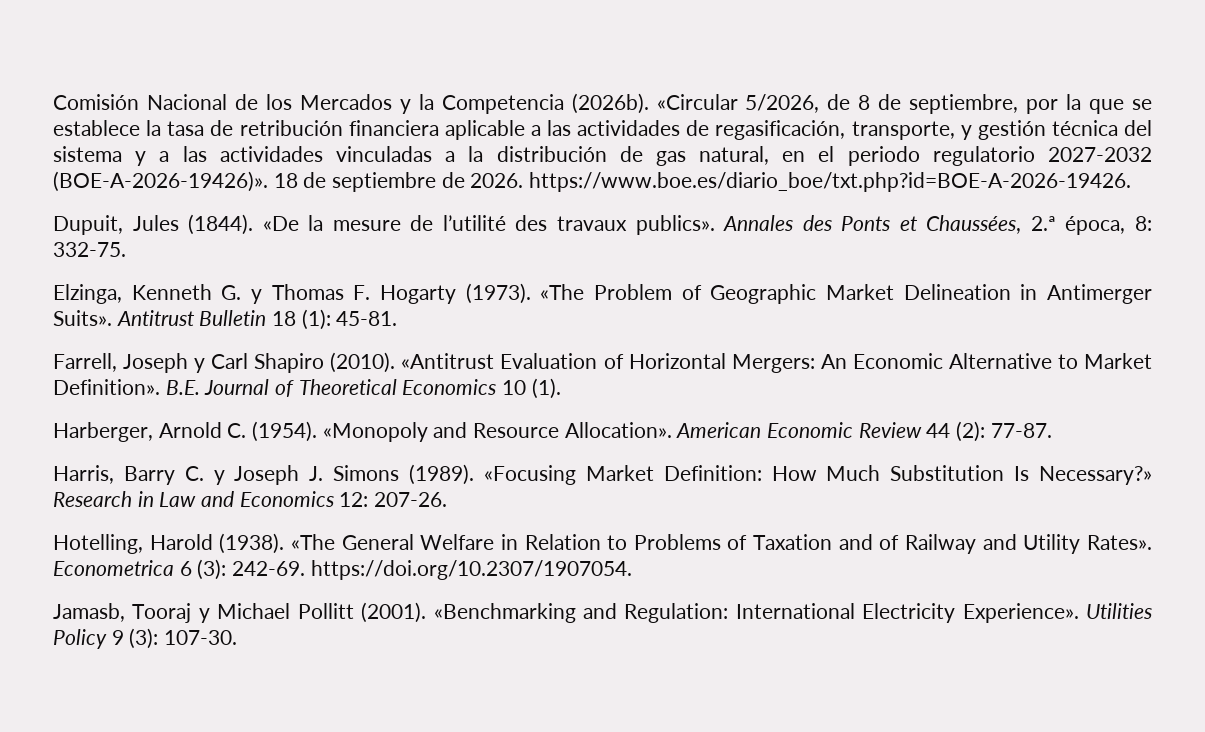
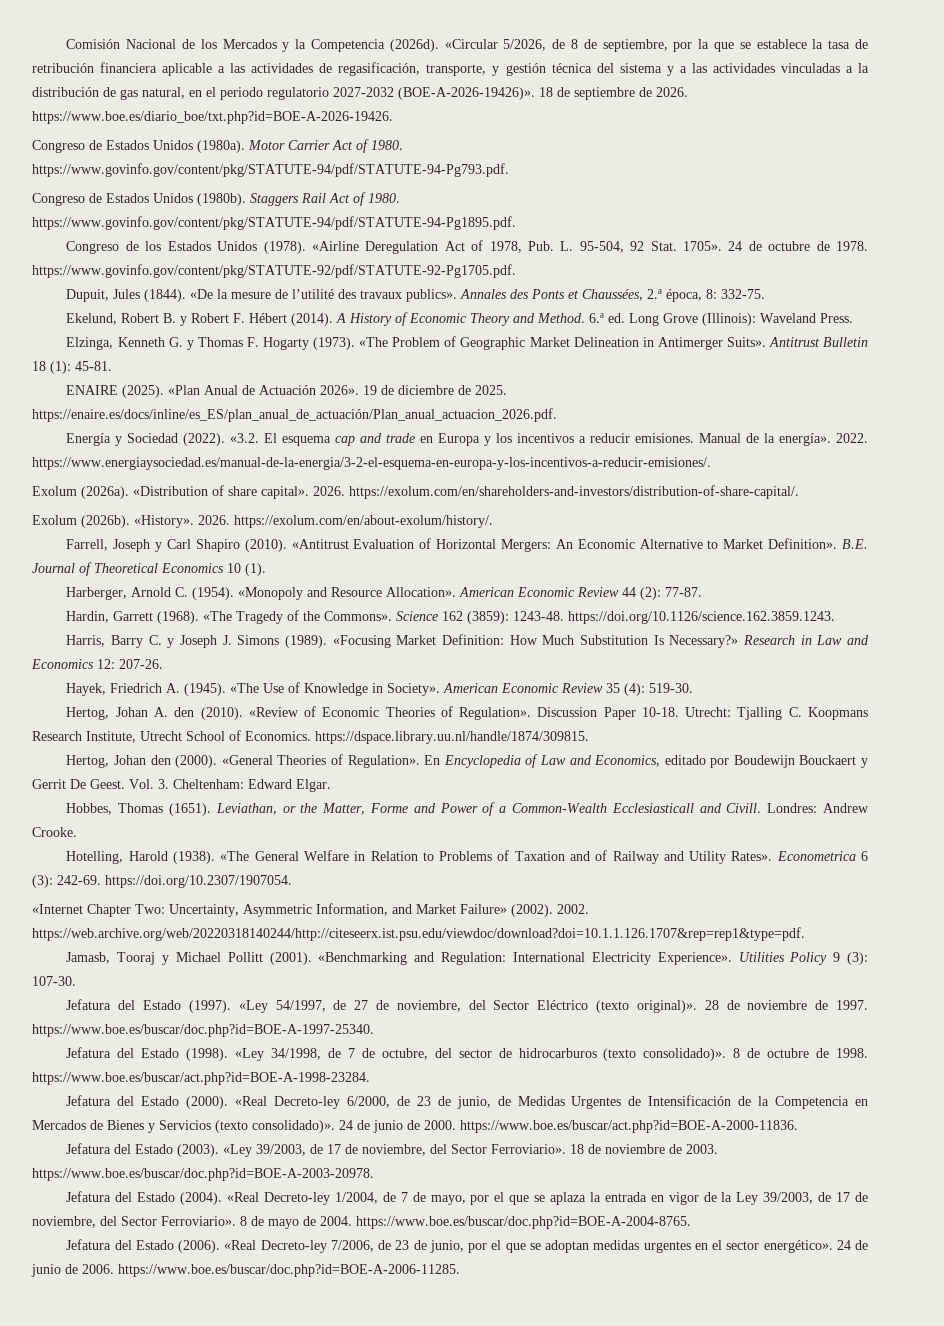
[571,93,649,114] (2026b). -> [389,39,439,52] (2026d).
(1132, 182) none -> [32,139,403,153] [32,163,509,177] [32,192,400,206] [32,216,516,230] [66,240,869,254] [32,264,516,278] // Congreso de Estados Unidos (1980a). Motor Carrier Act of 1980. https://www.govinfo.gov/content/pkg/STATUTE-94/pdf/STATUTE-94-Pg793.pdf. // Congreso de Estados Unidos (1980b). Staggers Rail Act of 1980. https://www.govinfo.gov/content/pkg/STATUTE-94/pdf/STATUTE-94-Pg1895.pdf. // Congreso de los Estados Unidos (1978). «Airline Deregulation Act of 1978, Pub. L. 95-504, 92 Stat. 1705». 24 de octubre de 1978. https://www.govinfo.gov/content/pkg/STATUTE-92/pdf/STATUTE-92-Pg1705.pdf.
(126, 249) none -> [66,312,854,326] // Ekelund, Robert B. y Robert F. Hébert (2014). A History of Economic Theory and Method. 6.ª ed. Long Grove (Illinois): Waveland Press.
(398, 318) none -> [66,385,508,398] [32,408,557,422] [66,433,869,446] [32,457,711,470] [32,485,799,499] [32,515,493,528] // ENAIRE (2025). «Plan Anual de Actuación 2026». 19 de diciembre de 2025. https://enaire.es/docs/inline/es_ES/plan_anual_de_actuación/Plan_anual_actuacion_2026.pdf. // Energía y Sociedad (2022). «3.2. El esquema cap and trade en Europa y los incentivos a reducir emisiones. Manual de la energía». 2022. https://www.energiaysociedad.es/manual-de-la-energia/3-2-el-esquema-en-europa-y-los-incentivos-a-reducir-emisiones/. // Exolum (2026a). «Distribution of share capital». 2026. https://exolum.com/en/shareholders-and-investors/distribution-of-share-capital/. // Exolum (2026b). «History». 2026. https://exolum.com/en/about-exolum/history/.
(1052, 430) none -> [66,610,836,624] // Hardin, Garrett (1968). «The Tragedy of the Commons». Science 162 (3859): 1243-48. https://doi.org/10.1126/science.162.3859.1243.
(448, 499) none -> [66,682,694,696] [66,706,869,720] [32,730,589,744] [66,754,868,768] [32,779,331,792] [66,802,870,816] [32,827,77,837] // Hayek, Friedrich A. (1945). «The Use of Knowledge in Society». American Economic Review 35 (4): 519-30. // Hertog, Johan A. den (2010). «Review of Economic Theories of Regulation». Discussion Paper 10-18. Utrecht: Tjalling C. Koopmans Research Institute, Utrecht School of Economics. https://dspace.library.uu.nl/handle/1874/309815. // Hertog, Johan den (2000). «General Theories of Regulation». En Encyclopedia of Law and Economics, editado por Boudewijn Bouckaert y Gerrit De Geest. Vol. 3. Cheltenham: Edward Elgar. // Hobbes, Thomas (1651). Leviathan, or the Matter, Forme and Power of a Common-Wealth Ecclesiasticall and Civill. Londres: Andrew Crooke.
(632, 570) none -> [32,903,589,917] [32,927,805,941] // «Internet Chapter Two: Uncertainty, Asymmetric Information, and Market Failure» (2002). 2002. https://web.archive.org/web/20220318140244/http://citeseerx.ist.psu.edu/viewdoc/download?doi=10.1.1.126.1707&rep=rep1&type=pdf.
(238, 637) none -> [66,999,868,1013] [32,1024,374,1037] [66,1047,868,1061] [32,1072,370,1085] [66,1095,869,1109] [32,1120,798,1133] [66,1143,719,1157] [32,1168,374,1181] [66,1191,868,1205] [32,1216,691,1229] [66,1239,868,1253] [31,1264,460,1277] // Jefatura del Estado (1997). «Ley 54/1997, de 27 de noviembre, del Sector Eléctrico (texto original)». 28 de noviembre de 1997. https://www.boe.es/buscar/doc.php?id=BOE-A-1997-25340. // Jefatura del Estado (1998). «Ley 34/1998, de 7 de octubre, del sector de hidrocarburos (texto consolidado)». 8 de octubre de 1998. https://www.boe.es/buscar/act.php?id=BOE-A-1998-23284. // Jefatura del Estado (2000). «Real Decreto-ley 6/2000, de 23 de junio, de Medidas Urgentes de Intensificación de la Competencia en Mercados de Bienes y Servicios (texto consolidado)». 24 de junio de 2000. https://www.boe.es/buscar/act.php?id=BOE-A-2000-11836. // Jefatura del Estado (2003). «Ley 39/2003, de 17 de noviembre, del Sector Ferroviario». 18 de noviembre de 2003. https://www.boe.es/buscar/doc.php?id=BOE-A-2003-20978. // Jefatura del Estado (2004). «Real Decreto-ley 1/2004, de 7 de mayo, por el que se aplaza la entrada en vigor de la Ley 39/2003, de 17 de noviembre, del Sector Ferroviario». 8 de mayo de 2004. https://www.boe.es/buscar/doc.php?id=BOE-A-2004-8765. // Jefatura del Estado (2006). «Real Decreto-ley 7/2006, de 23 de junio, por el que se adoptan medidas urgentes en el sector energético». 24 de junio de 2006. https://www.boe.es/buscar/doc.php?id=BOE-A-2006-11285.

